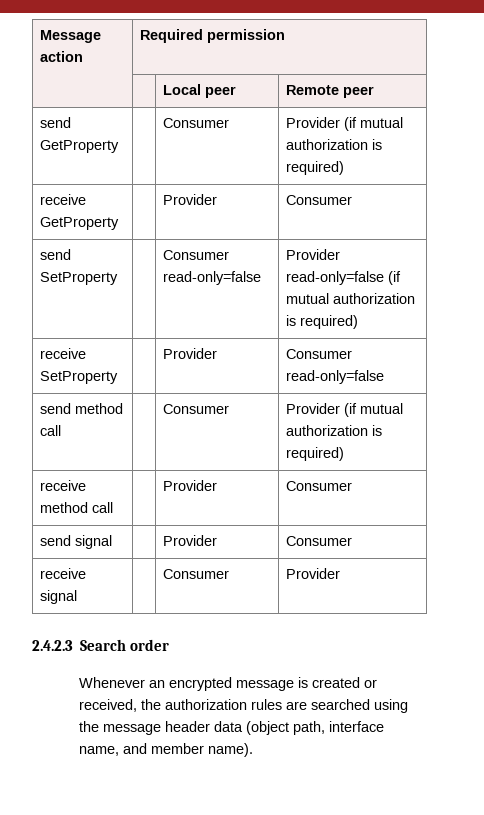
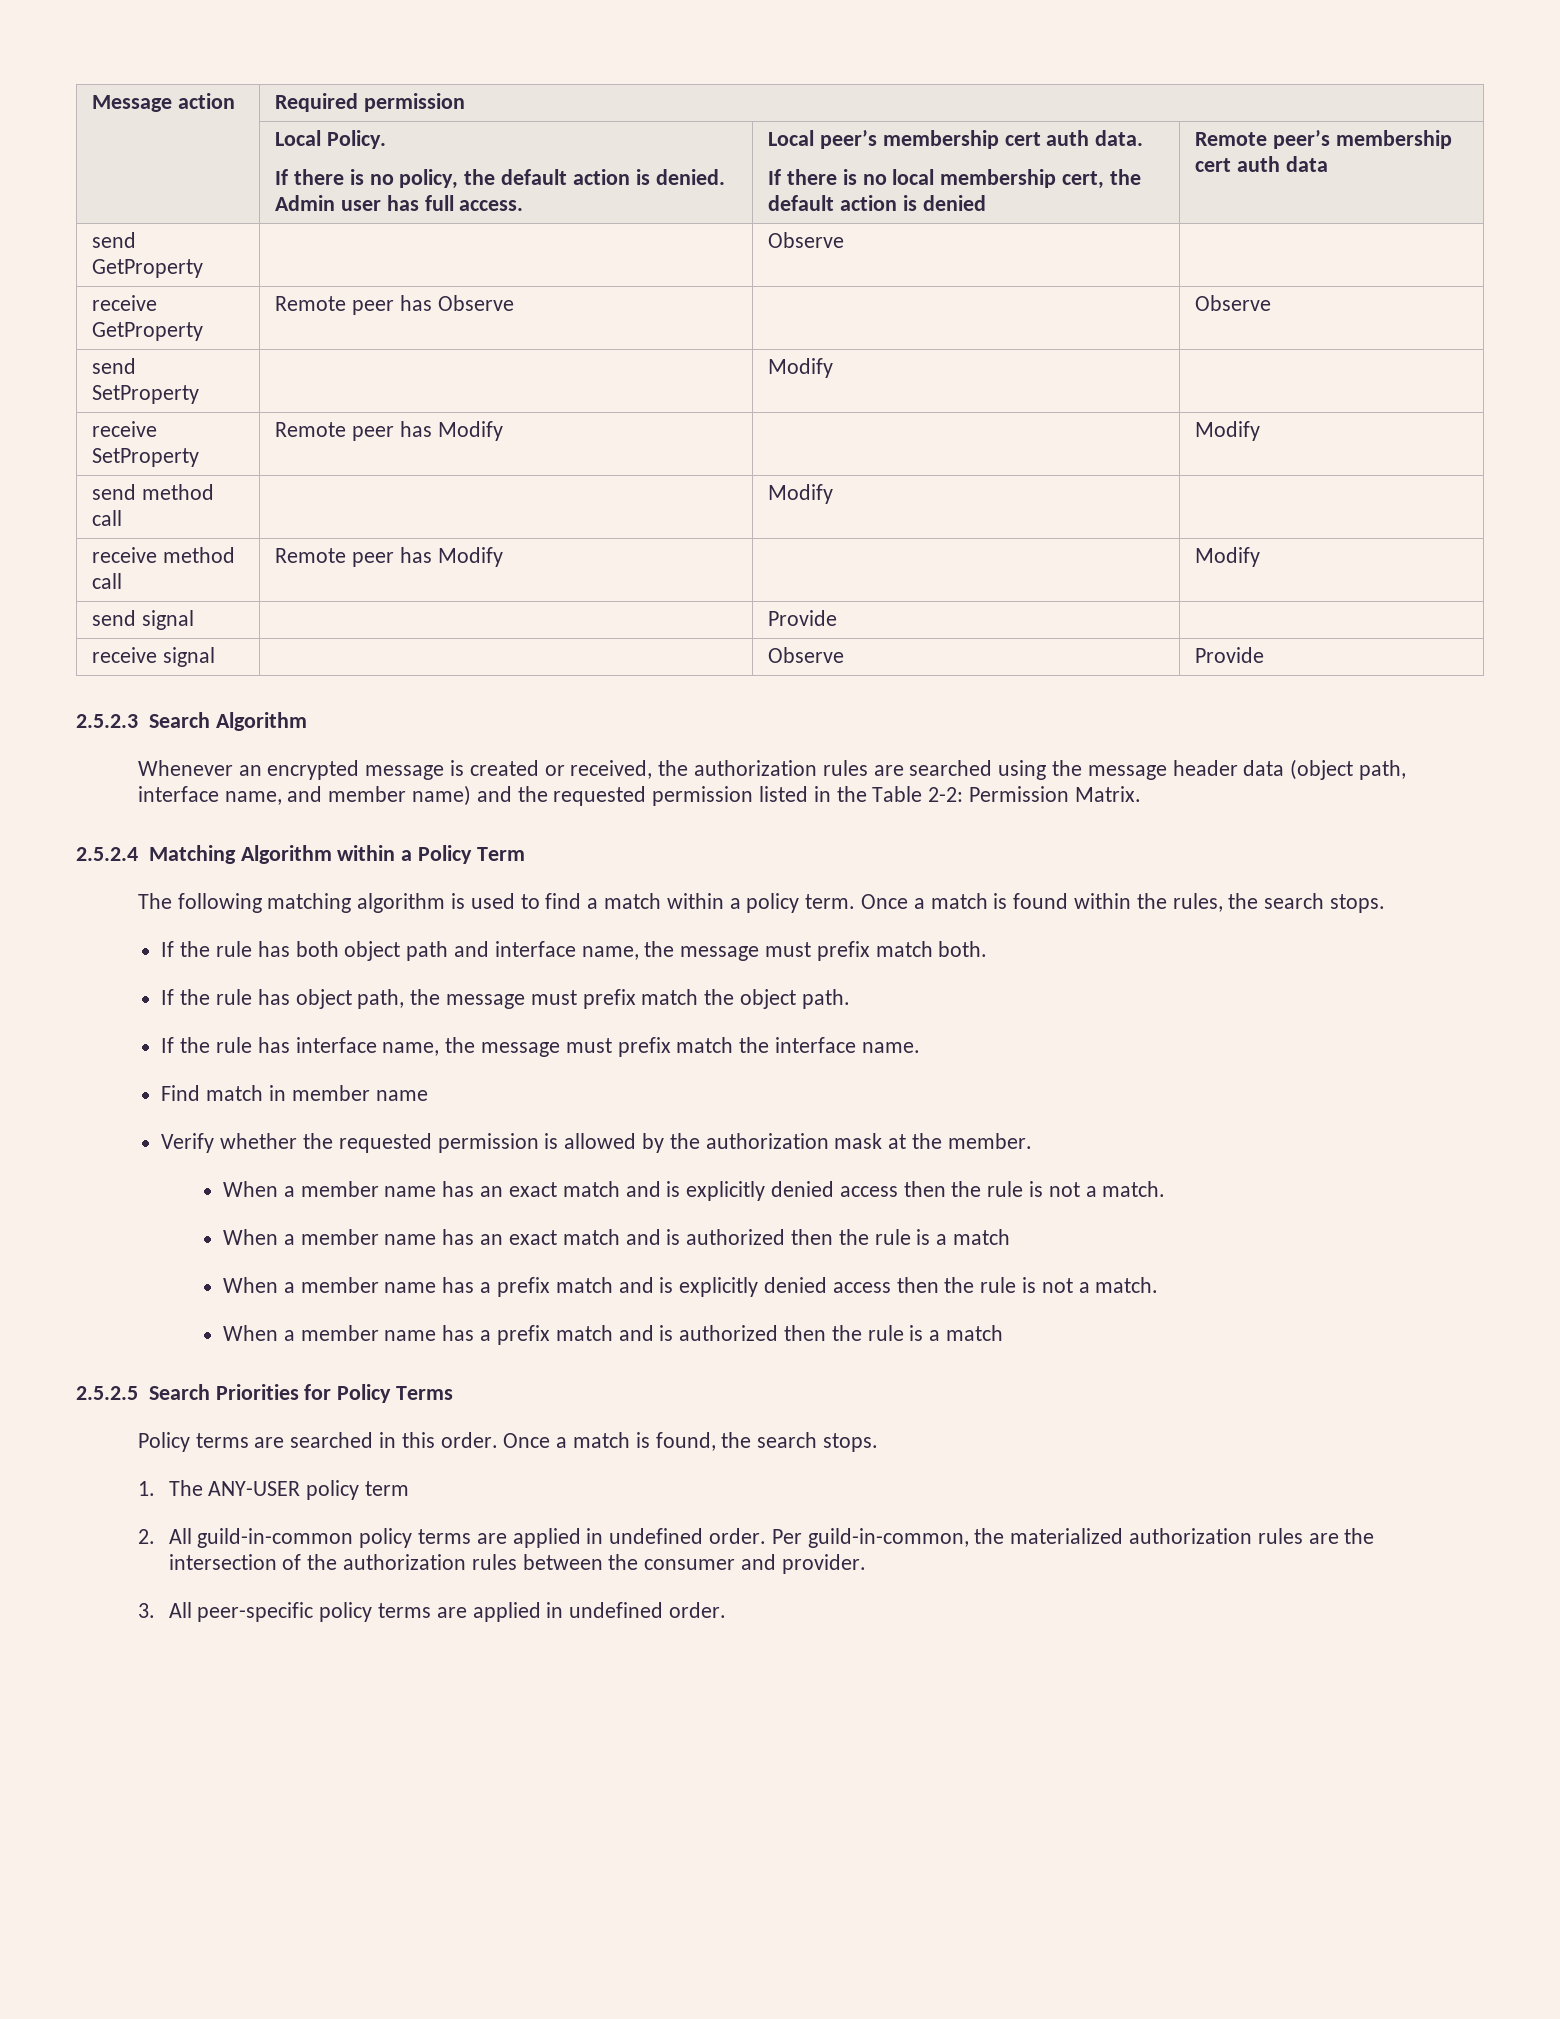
[162,84,236,98] [285,85,374,98] [39,117,71,128] [39,140,119,153] [162,118,229,128] [285,117,403,131] [285,139,382,150] [285,161,344,175] [39,194,86,205] [39,217,119,230] [162,194,217,205] [285,195,352,205] [39,249,71,260] [39,272,118,285] [162,250,229,260] [162,271,261,285] [285,249,340,260] [285,271,401,285] [285,293,415,304] [285,315,358,329] [39,348,86,359] [39,371,118,384] [162,348,217,359] [285,349,352,359] [285,370,384,384] [39,403,123,414] [39,425,61,436] [162,404,229,414] [285,403,403,417] [285,425,382,436] [285,447,344,461] [39,480,86,491] [39,502,113,513] [162,480,217,491] [285,481,352,491] | Local peer | Remote peer // send GetProperty | | Consumer | Provider (if mutual authorization is required) // receive GetProperty | | Provider | Consumer // send SetProperty | | Consumer read-only=false | Provider read-only=false (if mutual authorization is required) // receive SetProperty | | Provider | Consumer read-only=false // send method call | | Consumer | Provider (if mutual authorization is required) // receive method call | | Provider | Consumer -> [275,130,387,149] [275,169,725,189] [275,195,524,211] [768,130,1144,149] [768,169,1141,189] [768,195,986,211] [1195,130,1452,149] [1195,156,1328,172] [92,232,137,248] [92,259,204,278] [768,232,845,248] [92,295,158,311] [92,322,204,341] [275,295,514,315] [1195,295,1272,311] [92,358,137,374] [92,385,200,404] [768,358,834,378] [92,421,158,437] [92,448,200,467] [275,421,503,441] [1195,421,1261,441] [92,484,215,500] [92,510,123,526] [768,484,834,504] [92,547,236,563] [92,573,123,589] [275,547,503,567] [1195,547,1261,567] Local Policy. // If there is no policy, the default action is denied. Admin user has full access. | Local peer’s membership cert auth data. // If there is no local membership cert, the default action is denied | Remote peer’s membership cert auth data // send GetProperty | | Observe | // receive GetProperty | Remote peer has Observe | | Observe // send SetProperty | | Modify | // receive SetProperty | Remote peer has Modify | | Modify // send method call | | Modify | // receive method call | Remote peer has Modify | | Modify
[162,535,217,546] [285,536,352,546] Provider | Consumer -> [768,610,838,626] Provide |
[162,569,229,579] [285,568,340,579] [32,639,170,651] Consumer | Provider // 2.4.2.3 Search order -> [768,647,845,663] [1195,647,1265,663] [76,712,307,731] Observe | Provide // 2.5.2.3 Search Algorithm
[207,743,253,757] name). -> [411,785,1141,806] [76,845,525,864] [137,893,1386,913] [161,941,988,961] [161,989,850,1009] [161,1037,920,1057] [161,1085,428,1101] [161,1133,1032,1153] [223,1181,1166,1201] [223,1229,1010,1245] [223,1277,1159,1297] [223,1325,1003,1345] [76,1384,453,1403] [137,1432,878,1452] [137,1480,409,1500] [137,1528,1375,1548] [168,1554,866,1574] [137,1602,727,1622] name) and the requested permission listed in the Table 2-2: Permission Matrix. // 2.5.2.4 Matching Algorithm within a Policy Term // The following matching algorithm is used to find a match within a policy term. Once a match is found within the rules, the search stops. // If the rule has both object path and interface name, the message must prefix match both. // If the rule has object path, the message must prefix match the object path. // If the rule has interface name, the message must prefix match the interface name. // Find match in member name // Verify whether the requested permission is allowed by the authorization mask at the member. // When a member name has an exact match and is explicitly denied access then the rule is not a match. // When a member name has an exact match and is authorized then the rule is a match // When a member name has a prefix match and is explicitly denied access then the rule is not a match. // When a member name has a prefix match and is authorized then the rule is a match // 2.5.2.5 Search Priorities for Policy Terms // Policy terms are searched in this order. Once a match is found, the search stops. // 1. The ANY-USER policy term // 2. All guild-in-common policy terms are applied in undefined order. Per guild-in-common, the materialized authorization rules are the intersection of the authorization rules between the consumer and provider. // 3. All peer-specific policy terms are applied in undefined order.

